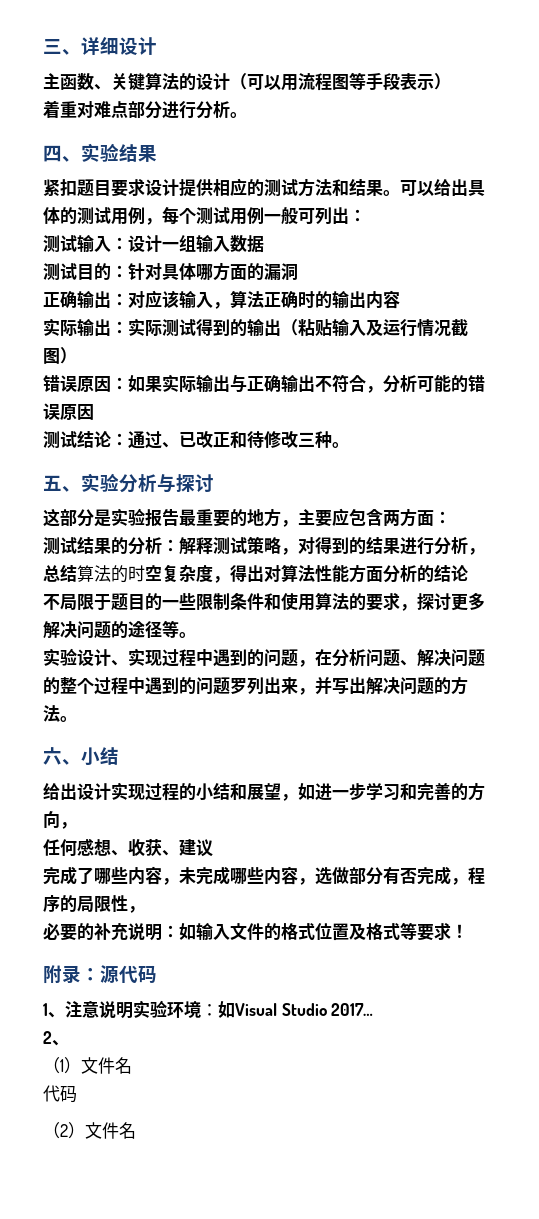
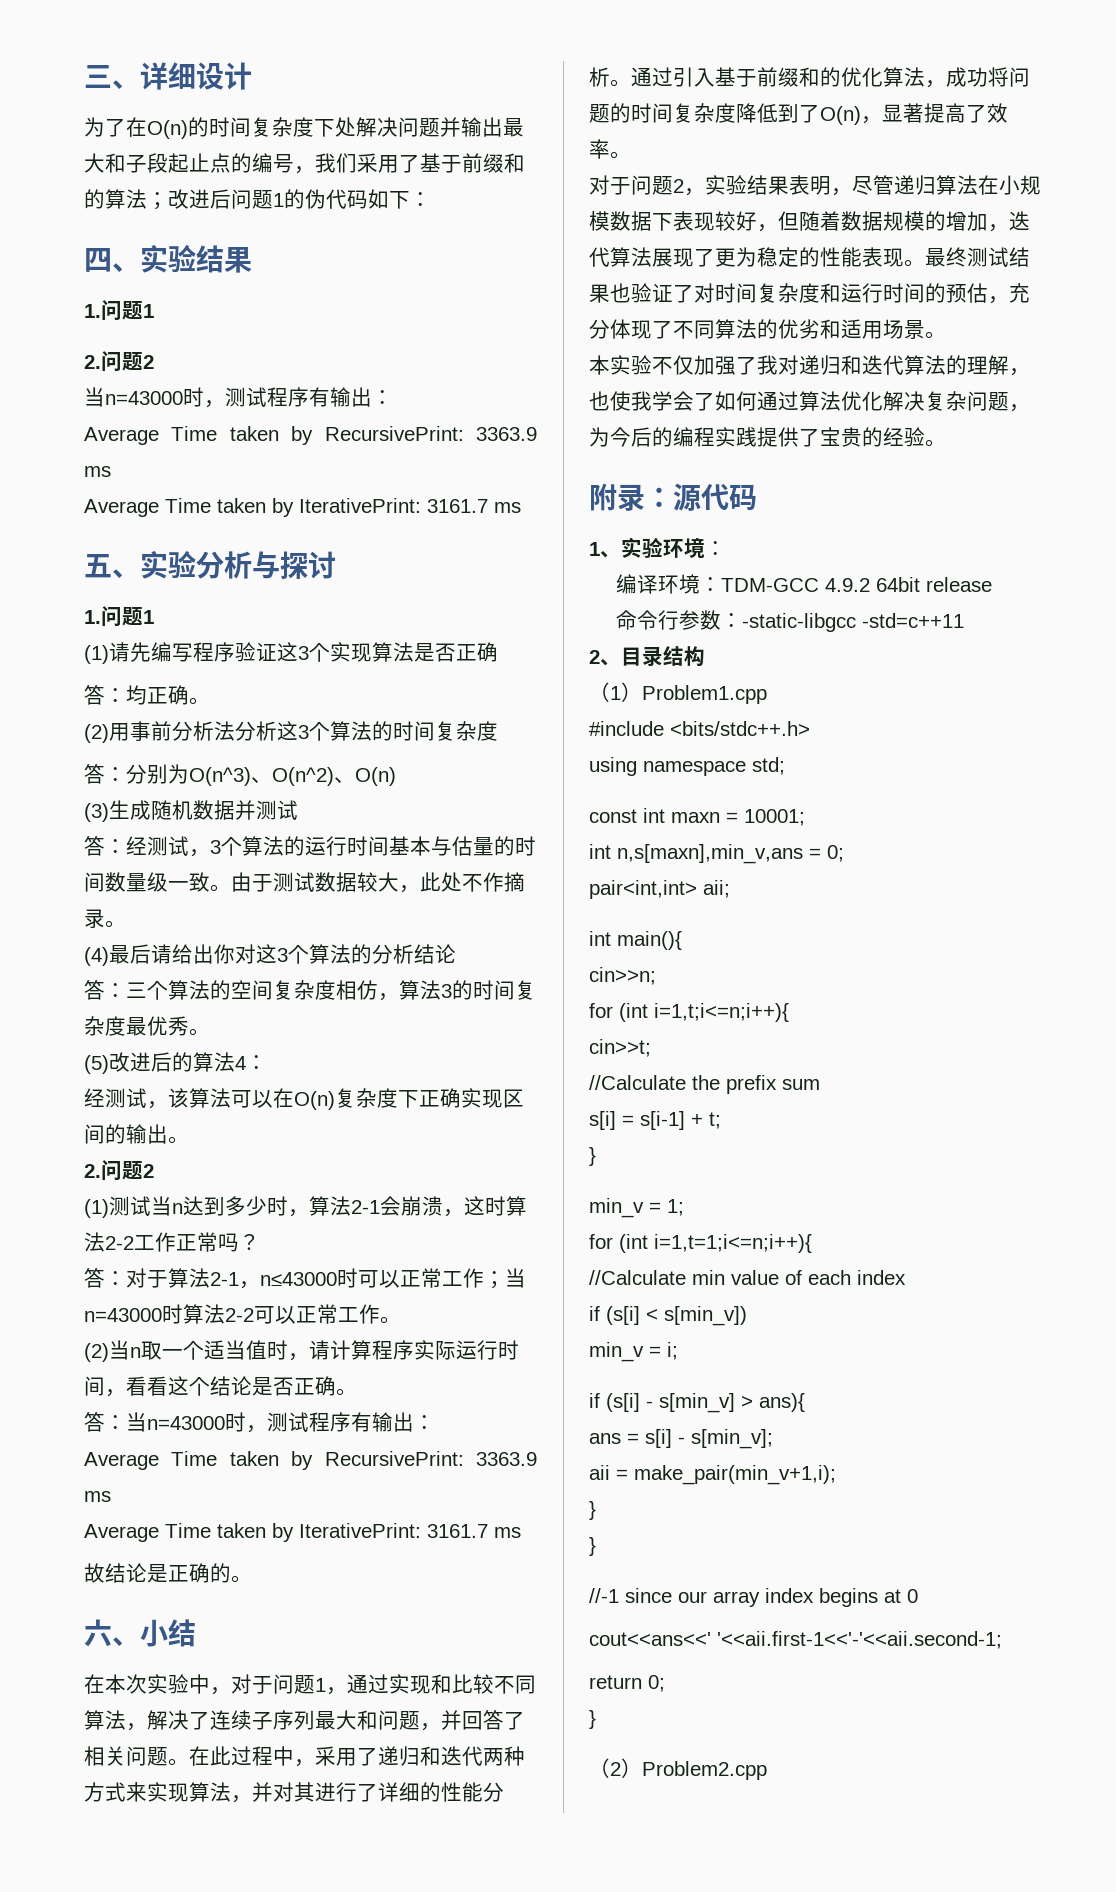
[43,72,451,91] [43,100,247,119] [43,143,157,162] [43,178,485,197] [43,206,366,225] [43,234,264,253] [43,262,298,281] [43,290,400,309] [43,318,468,337] [43,347,77,364] [43,374,485,393] [43,403,94,420] [43,430,349,449] 主函数、关键算法的设计（可以用流程图等手段表示） // 着重对难点部分进行分析。 // 四、实验结果 // 紧扣题目要求设计提供相应的测试方法和结果。可以给出具体的测试用例，每个测试用例一般可列出： // 测试输入：设计一组输入数据 // 测试目的：针对具体哪方面的漏洞 // 正确输出：对应该输入，算法正确时的输出内容 // 实际输出：实际测试得到的输出（粘贴输入及运行情况截图） // 错误原因：如果实际输出与正确输出不符合，分析可能的错误原因 // 测试结论：通过、已改正和待修改三种。 -> [84,117,524,139] [84,153,525,174] [84,189,431,210] [84,245,252,273] [84,300,154,321] [84,351,154,372] [84,387,393,408] [84,426,537,445] [84,466,111,477] [84,498,521,517] 为了在O(n)的时间复杂度下处解决问题并输出最大和子段起止点的编号，我们采用了基于前缀和的算法；改进后问题1的伪代码如下： // 四、实验结果 // 1.问题1 // 2.问题2 // 当n=43000时，测试程序有输出： // Average Time taken by RecursivePrint: 3363.9 ms // Average Time taken by IterativePrint: 3161.7 ms
[43,508,451,527] [43,536,485,555] [43,564,77,582] 这部分是实验报告最重要的地方，主要应包含两方面： // 测试结果的分析：解释测试策略，对得到的结果进行分析，总结 -> [84,606,154,627] [84,642,498,664] [84,685,210,705] [84,721,330,743] 1.问题1 // (1)请先编写程序验证这3个实现算法是否正确 // 答：均正确。 // (2)用事前分析法分析这3个
[145,564,468,583] [43,592,485,611] [43,620,196,639] [43,648,485,667] [43,676,468,695] [43,705,77,722] [43,747,119,766] [43,782,485,801] [43,811,77,829] [43,838,213,857] [43,866,485,885] [43,895,145,913] [43,922,468,941] 空复杂度，得出对算法性能方面分析的结论 // 不局限于题目的一些限制条件和使用算法的要求，探讨更多解决问题的途径等。 // 实验设计、实现过程中遇到的问题，在分析问题、解决问题的整个过程中遇到的问题罗列出来，并写出解决问题的方法。 // 六、小结 // 给出设计实现过程的小结和展望，如进一步学习和完善的方向， // 任何感想、收获、建议 // 完成了哪些内容，未完成哪些内容，选做部分有否完成，程序的局限性， // 必要的补充说明：如输入文件的格式位置及格式等要求！ -> [414,721,498,741] [84,764,396,786] [84,800,298,822] [84,836,536,857] [84,872,525,893] [84,909,126,928] [84,944,456,966] [84,980,536,1001] [84,1016,210,1036] [84,1052,267,1074] [84,1088,524,1110] [84,1124,189,1144] [84,1160,154,1181] [84,1196,527,1218] [84,1232,260,1252] [84,1268,526,1289] [84,1304,401,1324] [84,1340,519,1362] [84,1376,357,1397] [84,1412,435,1433] [84,1451,537,1470] [84,1491,111,1502] [84,1523,521,1542] [84,1563,252,1583] [84,1619,196,1647] [84,1674,536,1695] [84,1710,525,1731] [84,1746,525,1767] [84,1782,504,1803] [589,67,1030,88] [589,103,1008,125] [589,139,631,159] [589,175,1041,196] [589,211,1030,232] [589,247,1030,267] [589,283,1030,304] [589,319,946,339] [589,355,1030,376] [589,391,1030,412] [589,427,946,447] 间复杂度 // 答：分别为O(n^3)、O(n^2)、O(n) // (3)生成随机数据并测试 // 答：经测试，3个算法的运行时间基本与估量的时间数量级一致。由于测试数据较大，此处不作摘录。 // (4)最后请给出你对这3个算法的分析结论 // 答：三个算法的空间复杂度相仿，算法3的时间复杂度最优秀。 // (5)改进后的算法4： // 经测试，该算法可以在O(n)复杂度下正确实现区间的输出。 // 2.问题2 // (1)测试当n达到多少时，算法2-1会崩溃，这时算法2-2工作正常吗？ // 答：对于算法2-1，n≤43000时可以正常工作；当n=43000时算法2-2可以正常工作。 // (2)当n取一个适当值时，请计算程序实际运行时间，看看这个结论是否正确。 // 答：当n=43000时，测试程序有输出： // Average Time taken by RecursivePrint: 3363.9 ms // Average Time taken by IterativePrint: 3161.7 ms // 故结论是正确的。 // 六、小结 // 在本次实验中，对于问题1，通过实现和比较不同算法，解决了连续子序列最大和问题，并回答了相关问题。在此过程中，采用了递归和迭代两种方式来实现算法，并对其进行了详细的性能分析。通过引入基于前缀和的优化算法，成功将问题的时间复杂度降低到了O(n)，显著提高了效率。 // 对于问题2，实验结果表明，尽管递归算法在小规模数据下表现较好，但随着数据规模的增加，迭代算法展现了更为稳定的性能表现。最终测试结果也验证了对时间复杂度和运行时间的预估，充分体现了不同算法的优劣和适用场景。 // 本实验不仅加强了我对递归和迭代算法的理解，也使我学会了如何通过算法优化解决复杂问题，为今后的编程实践提供了宝贵的经验。
[65,1001,133,1019] 注意说明 -> (621, 554) none
[218,1001,374,1018] 如Visual Studio 2017… -> [615,574,992,594] [615,610,964,632] // 编译环境：TDM-GCC 4.9.2 64bit release // 命令行参数：-static-libgcc -std=c++11
(69, 1043) none -> [621,646,705,667] 目录结构
[81,1057,132,1074] [43,1085,77,1103] 文件名 // 代码 -> [642,685,767,704] [589,721,810,736] [589,757,785,776] [589,808,805,826] [589,844,844,864] [589,880,730,899] [589,931,682,950] [589,967,656,985] [589,1003,789,1022] [589,1039,651,1057] [589,1075,820,1094] [589,1111,721,1130] [589,1147,596,1166] [589,1198,684,1218] [589,1234,812,1253] [589,1270,906,1285] [589,1306,747,1326] [589,1342,678,1362] [589,1393,805,1413] [589,1429,773,1449] [589,1465,836,1485] [589,1501,596,1520] [589,1537,596,1556] [589,1588,918,1607] [589,1631,1002,1649] [589,1675,665,1692] [589,1710,596,1729] Problem1.cpp // #include <bits/stdc++.h> // using namespace std; // const int maxn = 10001; // int n,s[maxn],min_v,ans = 0; // pair<int,int> aii; // int main(){ // cin>>n; // for (int i=1,t;i<=n;i++){ // cin>>t; // //Calculate the prefix sum // s[i] = s[i-1] + t; // } // min_v = 1; // for (int i=1,t=1;i<=n;i++){ // //Calculate min value of each index // if (s[i] < s[min_v]) // min_v = i; // if (s[i] - s[min_v] > ans){ // ans = s[i] - s[min_v]; // aii = make_pair(min_v+1,i); // } // } // //-1 since our array index begins at 0 // cout<<ans<<' '<<aii.first-1<<'-'<<aii.second-1; // return 0; // }
[85,1122,136,1139] 文件名 -> [642,1761,767,1780] Problem2.cpp

